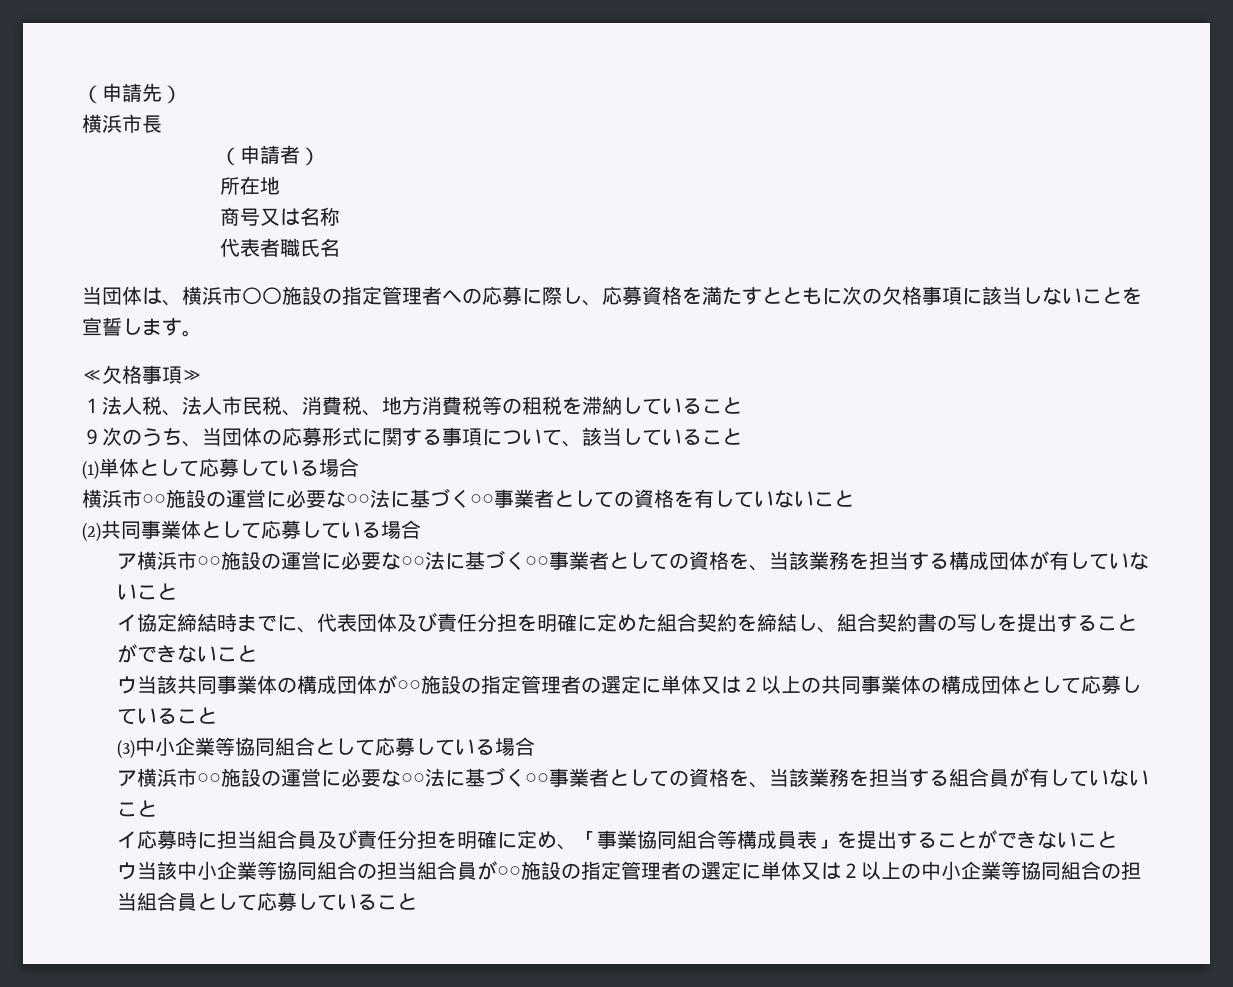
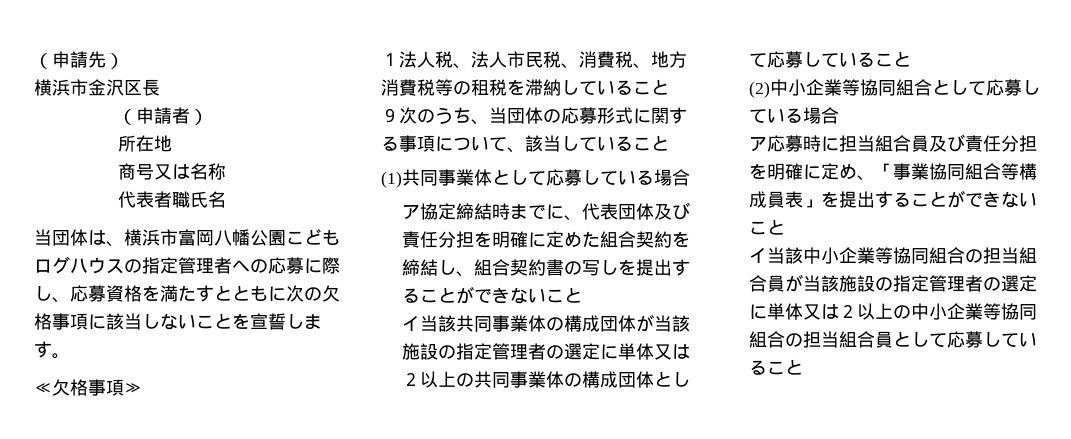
(142, 123) none -> [88,79,142,96] 金沢区
[242,286,322,305] 〇〇施設 -> [178,229,340,246] [34,256,124,274] 富岡八幡公園こどもログハウス
[99,458,359,477] [82,488,854,508] [82,522,101,542] 単体として応募している場合 // 横浜市○○施設の運営に必要な○○法に基づく○○事業者としての資格を有していないこと // (2) -> (402, 179) none
[136,550,1149,571] [116,583,177,600] [116,614,137,632] 横浜市○○施設の運営に必要な○○法に基づく○○事業者としての資格を、当該業務を担当する構成団体が有していないこと // イ -> (421, 212) none
[116,676,137,694] ウ -> [402,315,421,331] イ
[396,680,421,692] ○○ -> [654,315,691,332] 当該
[116,739,135,759] (3) -> [749,81,771,98] (2)
[136,767,1149,788] [116,800,157,817] [116,831,137,849] 横浜市○○施設の運営に必要な○○法に基づく○○事業者としての資格を、当該業務を担当する組合員が有していないこと // イ -> (768, 144) none
[116,862,137,880] ウ -> [749,247,768,263] イ
[496,866,521,878] ○○ -> [803,275,840,292] 当該

